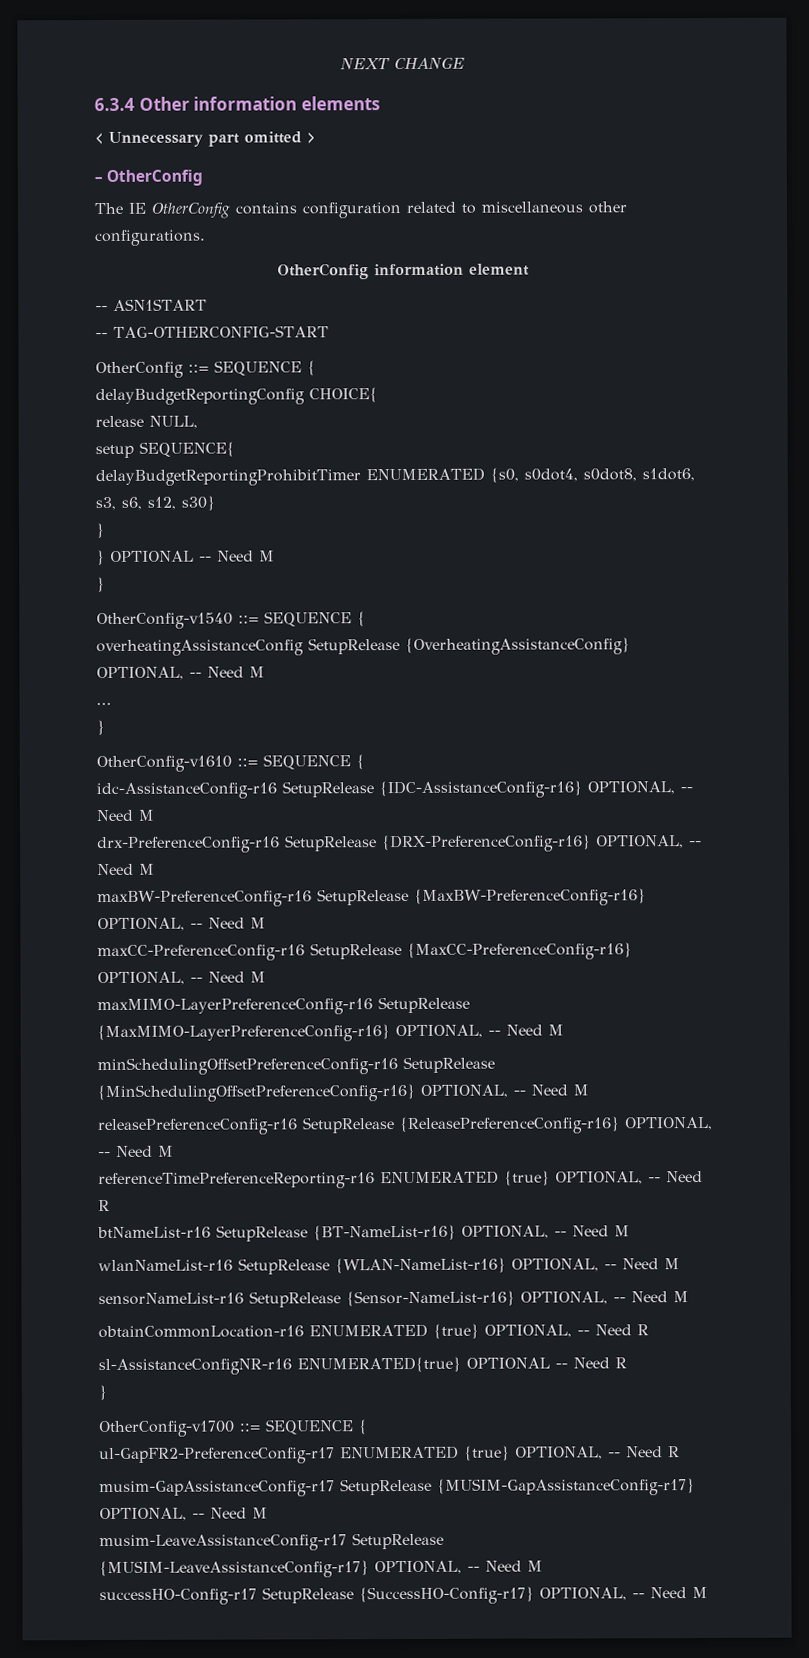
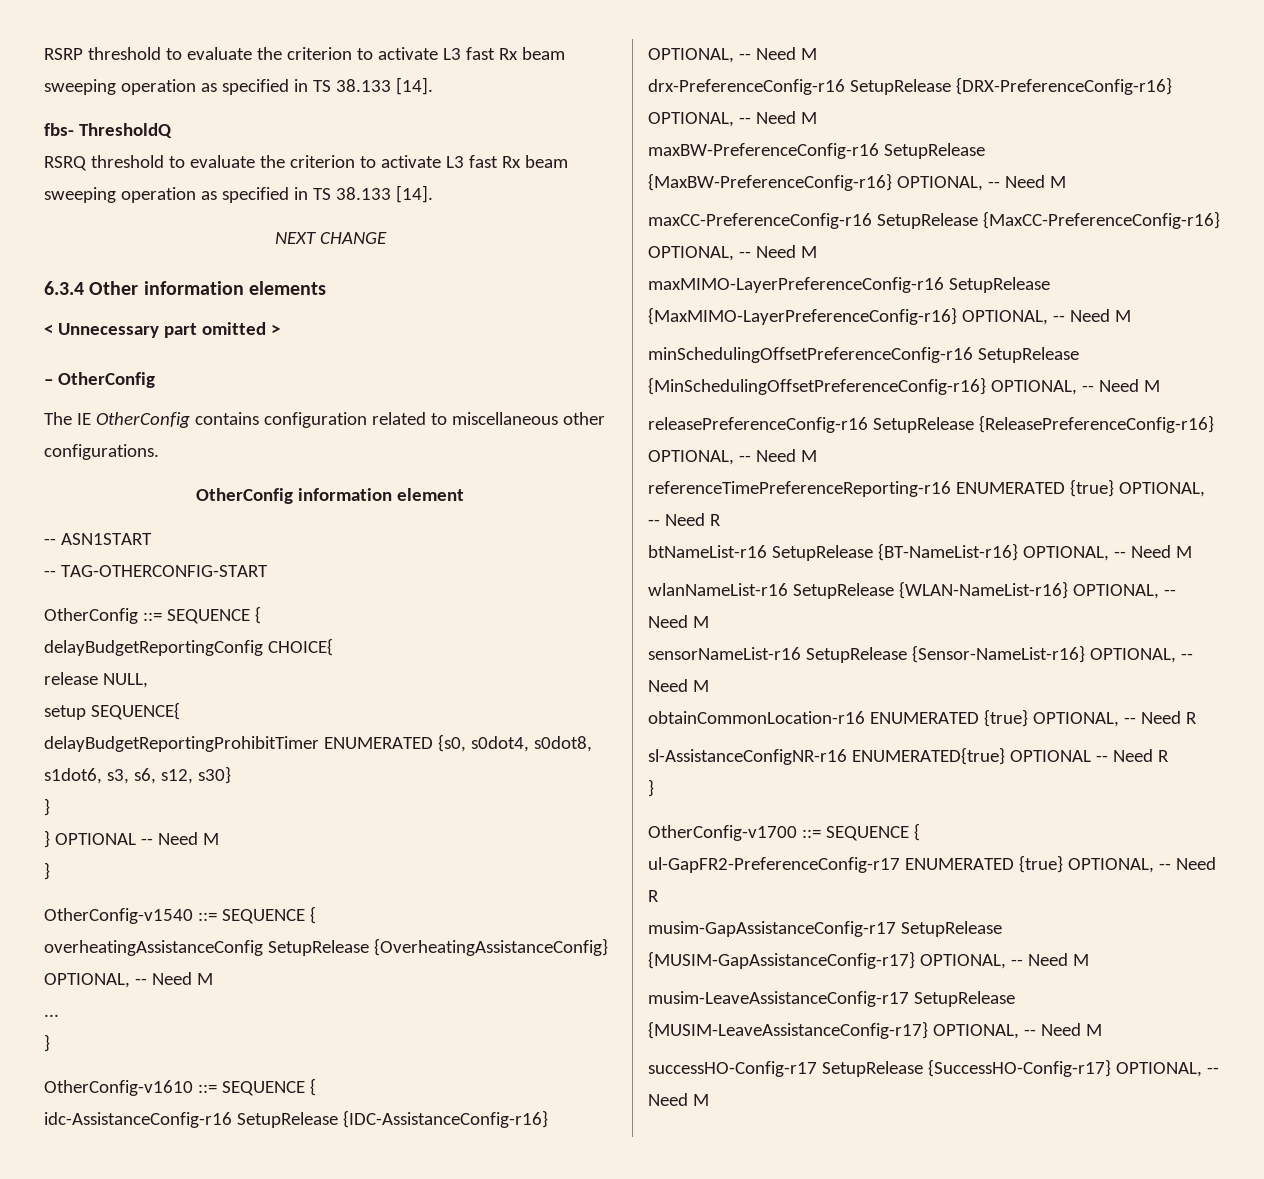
(339, 64) none -> [44,47,565,60] [44,77,433,95] [44,123,172,138] [44,155,568,171] [44,185,433,203] RSRP threshold to evaluate the criterion to activate L3 fast Rx beam sweeping operation as specified in TS 38.133 [14]. // fbs- ThresholdQ // RSRQ threshold to evaluate the criterion to activate L3 fast Rx beam sweeping operation as specified in TS 38.133 [14]. //

